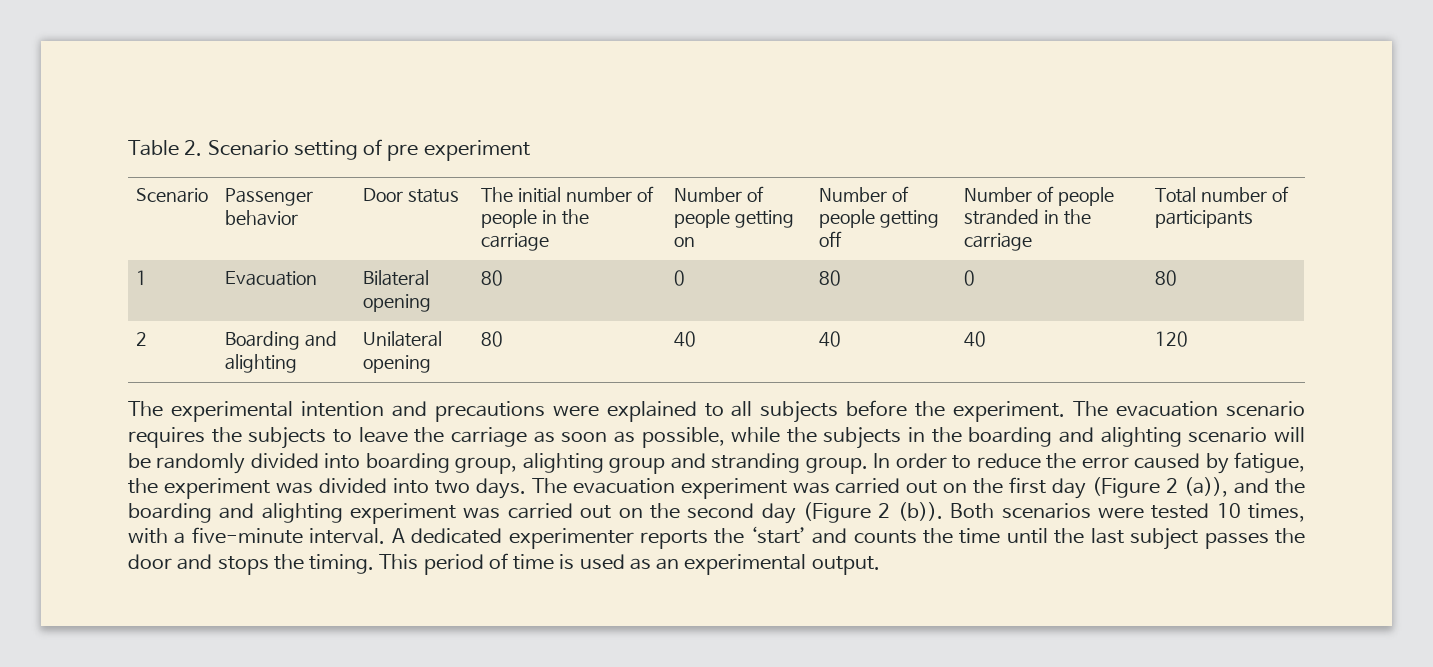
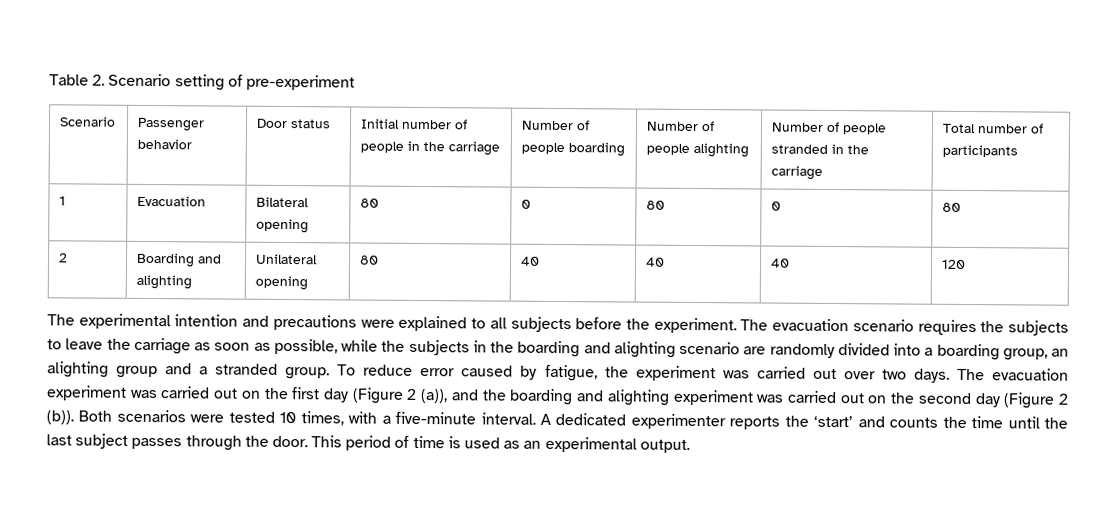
[387,140,530,161] pre experiment -> [245,74,355,91] pre-experiment
[481,187,562,203] The initial -> [360,118,401,129] Initial
[735,210,795,228] [674,237,696,247] [819,186,910,202] [819,209,940,228] [819,231,843,247] getting on | Number of people getting off -> [568,142,626,157] [646,121,716,132] [646,142,750,158] boarding | Number of people alighting
[1274,427,1305,442] [128,453,151,469] will be -> [743,346,767,355] are
(361, 461) none -> [924,347,934,356] a
(518, 465) none -> [1051,348,1069,357] an
[711,453,1077,474] stranding group. In order to reduce the -> [199,363,414,380] a stranded group. To reduce
[318,478,429,494] divided into -> [756,366,876,380] carried out over
[1274,528,1305,544] [128,554,375,575] the door and stops the timing. -> [185,435,308,451] through the door.

